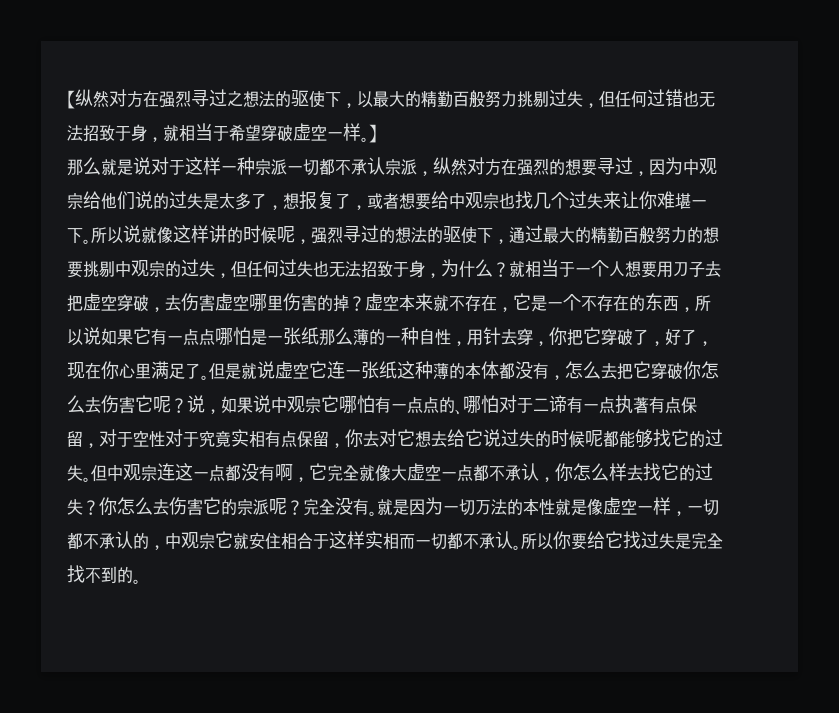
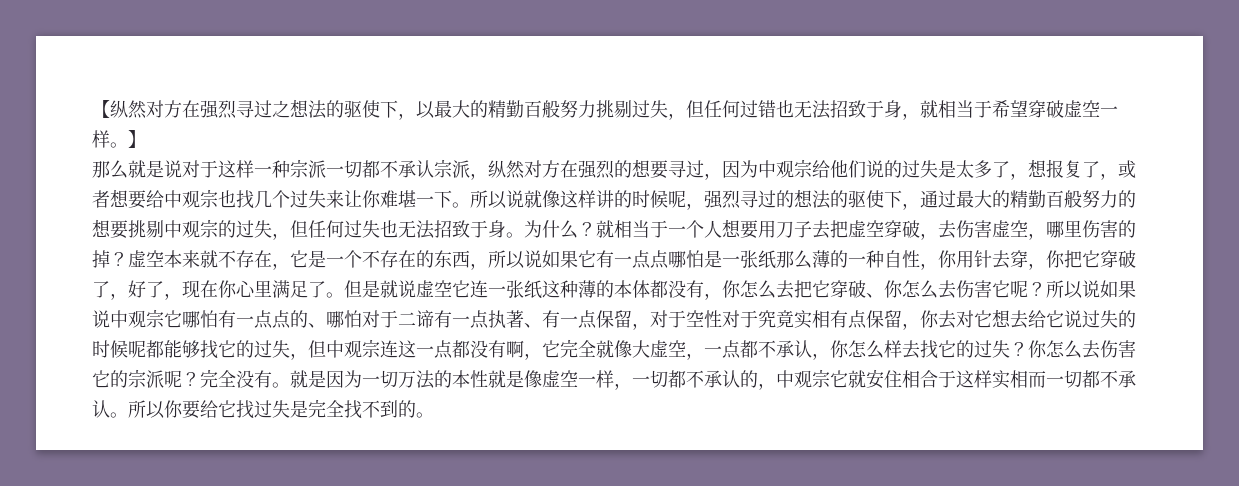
[425,273,441,278] ， -> [506,232,524,238] 。
(249, 302) none -> [1028,233,1046,240] ，
(467, 343) none -> [938,250,957,268] 你
(565, 377) none -> [722,280,741,298] 你
(683, 371) none -> [866,293,884,298] 、
[187,395,221,414] 说， -> [1046,280,1100,299] 所以说
[649,396,665,413] 有 -> [524,310,578,328] 、有一
[83,477,91,482] 。 -> [290,353,308,360] ，
(441, 472) none -> [686,353,704,360] ，

